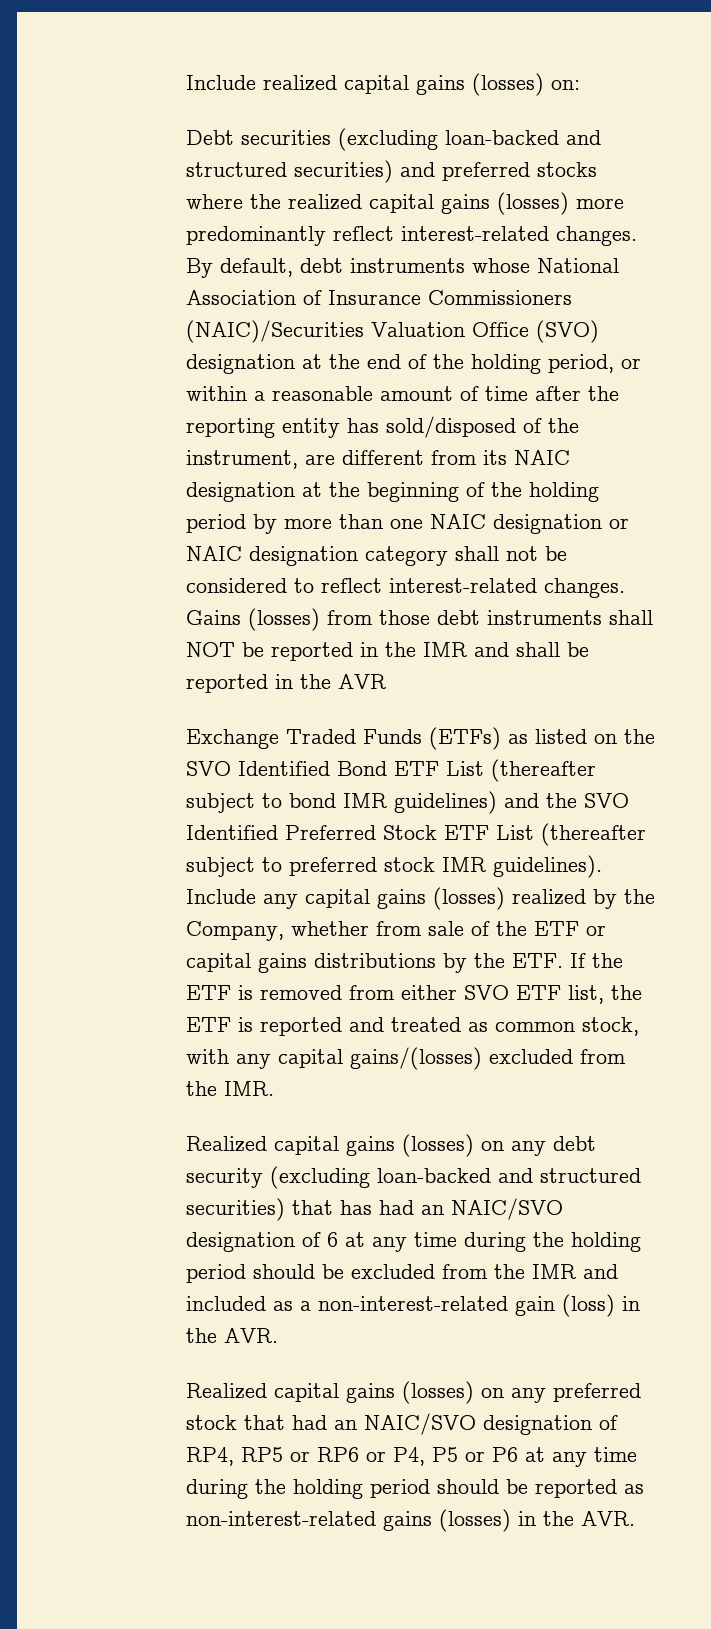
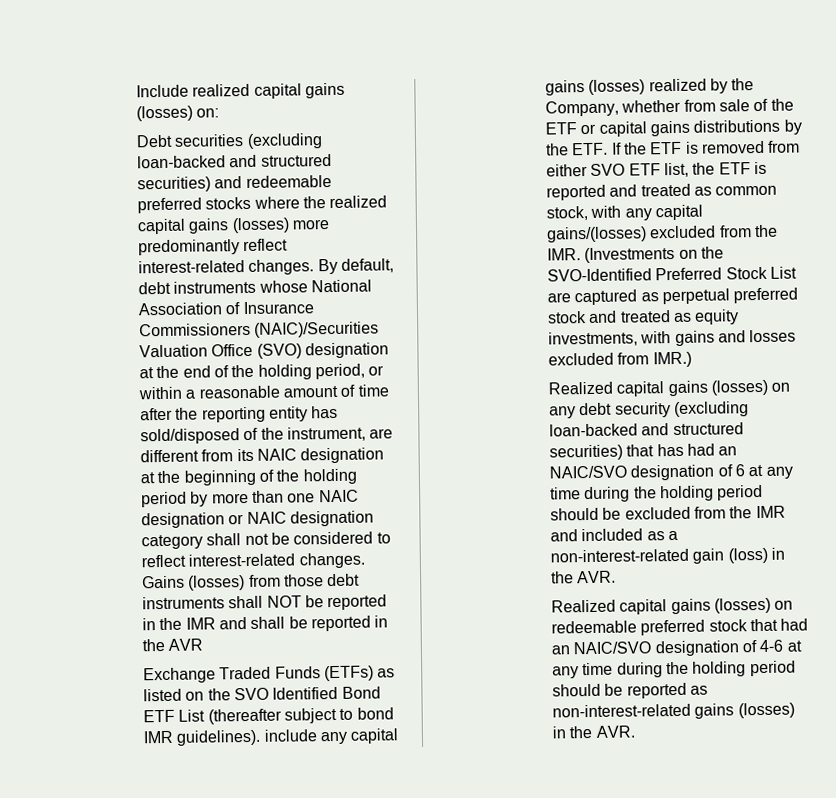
(435, 169) none -> [245,174,332,189] redeemable
[393,791,629,814] [185,823,646,846] [185,855,602,878] [185,889,256,904] guidelines) and the SVO Identified Preferred Stock ETF List (thereafter subject to preferred stock IMR guidelines). Include -> [176,729,317,746] guidelines). include
(274, 1088) none -> [584,246,725,264] [547,266,798,282] [547,287,799,306] [547,309,740,325] [548,329,797,347] [548,351,692,368] (Investments on the SVO-Identified Preferred Stock List are captured as perpetual preferred stock and treated as equity investments, with gains and losses excluded from IMR.)
[510,1388,546,1403] any -> [551,620,638,634] redeemable
[185,1447,518,1466] RP4, RP5 or RP6 or P4, P5 or P6 -> [759,639,784,653] 4-6

